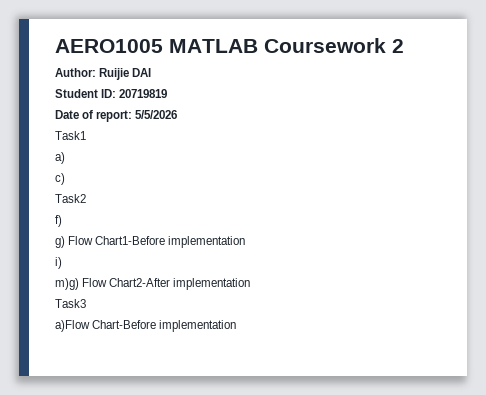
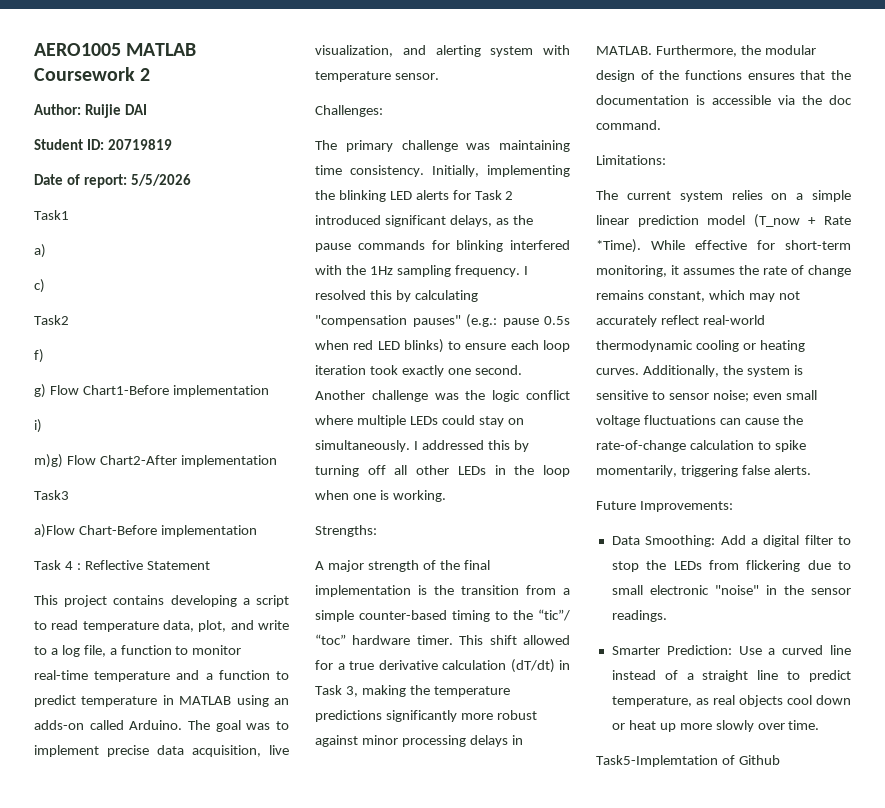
(237, 326) none -> [34,560,210,570] [34,595,289,607] [34,620,289,632] [34,645,242,657] [34,670,289,682] [34,695,289,707] [34,720,289,732] [34,745,289,757] [315,45,570,57] [315,71,439,82] [315,105,383,117] [315,140,570,152] [315,165,570,177] [315,190,514,202] [315,215,533,227] [315,240,570,252] [315,265,528,277] [315,290,478,302] [315,314,570,328] [315,339,570,353] [315,365,522,377] [315,390,570,402] [315,415,524,427] [315,440,529,452] [315,465,570,477] [315,490,446,502] [315,525,377,537] [315,560,490,572] [315,585,570,597] [315,609,570,622] [315,634,570,645] [315,659,570,673] [315,685,510,697] [315,710,537,722] [315,735,523,747] [596,45,816,57] [596,70,851,82] [596,95,852,105] [596,120,661,130] [596,155,666,165] [596,190,851,202] [596,214,851,228] [596,239,851,253] [596,265,851,277] [596,290,800,302] [596,315,765,327] [596,340,805,352] [596,365,803,377] [596,390,817,402] [596,415,803,427] [596,440,806,452] [596,465,811,477] [596,501,733,512] [611,535,851,547] [611,560,851,572] [611,585,851,595] [611,610,667,622] [611,645,851,655] [611,670,851,682] [611,695,851,707] [611,720,820,732] [596,755,780,767] // Task 4 : Reflective Statement // This project contains developing a script to read temperature data, plot, and write to a log file, a function to monitor real-time temperature and a function to predict temperature in MATLAB using an adds-on called Arduino. The goal was to implement precise data acquisition, live visualization, and alerting system with temperature sensor. // Challenges: // The primary challenge was maintaining time consistency. Initially, implementing the blinking LED alerts for Task 2 introduced significant delays, as the pause commands for blinking interfered with the 1Hz sampling frequency. I resolved this by calculating "compensation pauses" (e.g.: pause 0.5s when red LED blinks) to ensure each loop iteration took exactly one second. Another challenge was the logic conflict where multiple LEDs could stay on simultaneously. I addressed this by turning off all other LEDs in the loop when one is working. // Strengths: // A major strength of the final implementation is the transition from a simple counter-based timing to the “tic”/ “toc” hardware timer. This shift allowed for a true derivative calculation (dT/dt) in Task 3, making the temperature predictions significantly more robust against minor processing delays in MATLAB. Furthermore, the modular design of the functions ensures that the documentation is accessible via the doc command. // Limitations: // The current system relies on a simple linear prediction model (T_now + Rate *Time). While effective for short-term monitoring, it assumes the rate of change remains constant, which may not accurately reflect real-world thermodynamic cooling or heating curves. Additionally, the system is sensitive to sensor noise; even small voltage fluctuations can cause the rate-of-change calculation to spike momentarily, triggering false alerts. // Future Improvements: // Data Smoothing: Add a digital filter to stop the LEDs from flickering due to small electronic "noise" in the sensor readings. // Smarter Prediction: Use a curved line instead of a straight line to predict temperature, as real objects cool down or heat up more slowly over time. // Task5-Implemtation of Github

